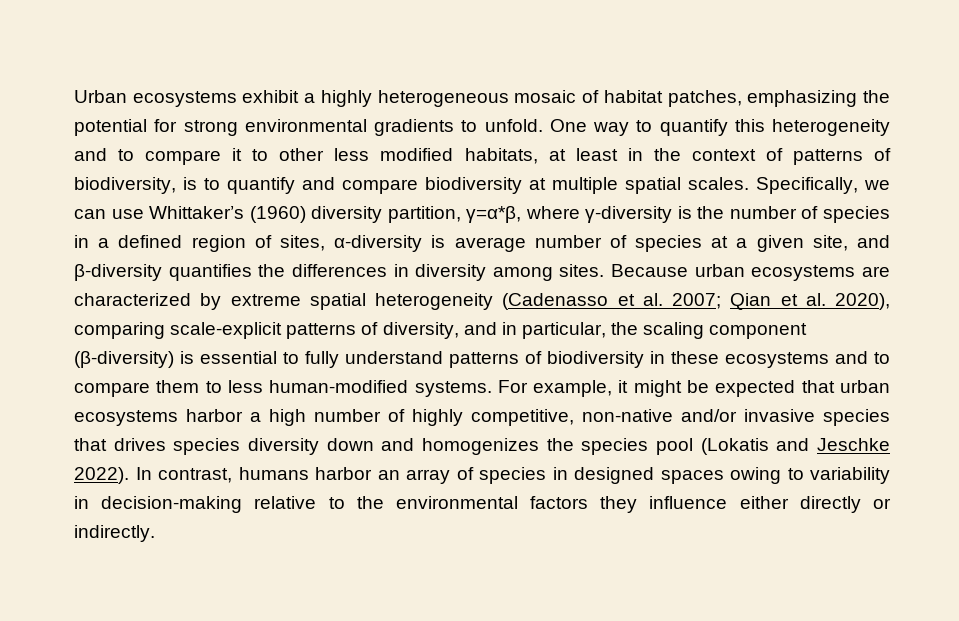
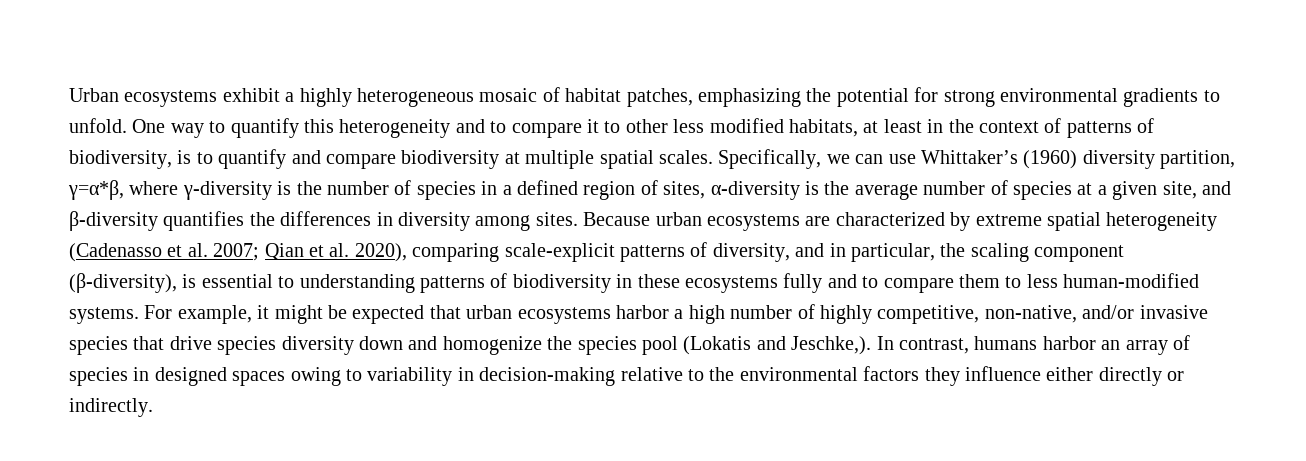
(446, 241) none -> [824,181,850,195] the
[74,351,174,368] (β-diversity) -> [69,273,177,293] (β-diversity),
[305,351,443,368] fully understand -> [299,274,415,293] understanding
(829, 360) none -> [783,273,823,293] fully
[582,409,673,422] non-native -> [984,305,1077,323] non-native,
[113,438,166,451] drives -> [169,336,212,350] drive
[422,438,539,455] homogenizes -> [442,336,542,355] homogenize
[817,438,890,451] [74,467,129,484] Jeschke 2022). -> [791,336,872,355] Jeschke,).

